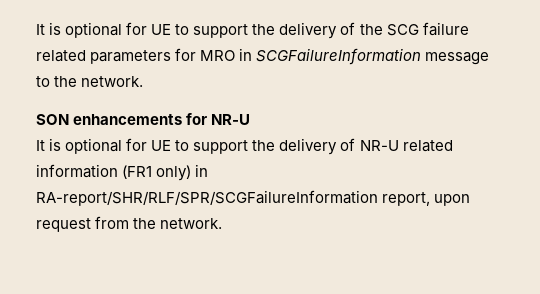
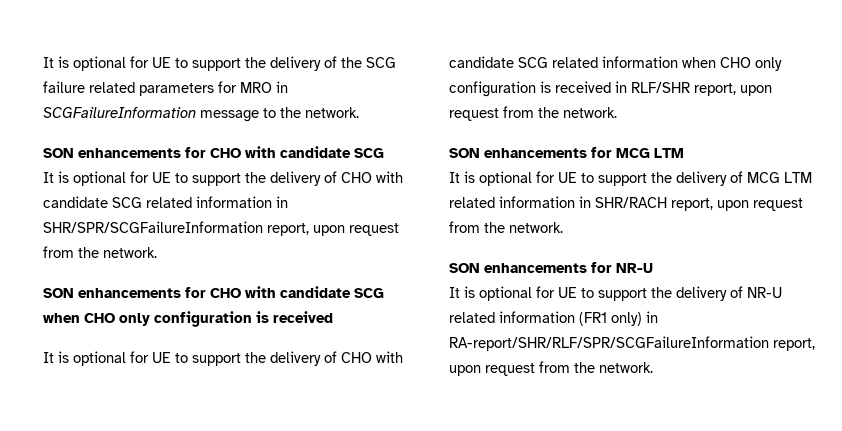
(144, 81) none -> [43,146,384,158] [43,171,403,186] [43,196,288,208] [43,221,399,236] [43,246,157,258] [43,286,384,298] [43,311,333,327] [43,351,403,366] [449,56,782,71] [449,81,772,97] [449,106,617,121] [449,147,684,158] [449,171,812,186] [449,196,803,211] [449,221,563,233] // SON enhancements for CHO with candidate SCG // It is optional for UE to support the delivery of CHO with candidate SCG related information in SHR/SPR/SCGFailureInformation report, upon request from the network. // SON enhancements for CHO with candidate SCG when CHO only configuration is received // It is optional for UE to support the delivery of CHO with candidate SCG related information when CHO only configuration is received in RLF/SHR report, upon request from the network. // SON enhancements for MCG LTM // It is optional for UE to support the delivery of MCG LTM related information in SHR/RACH report, upon request from the network.

